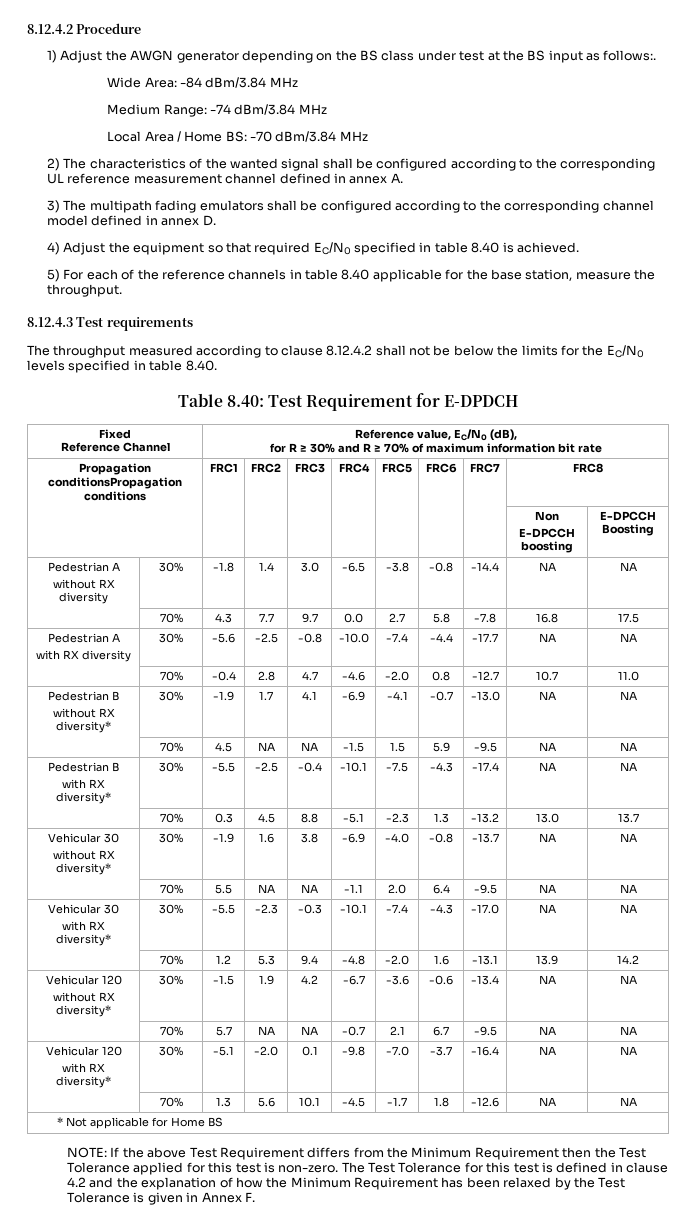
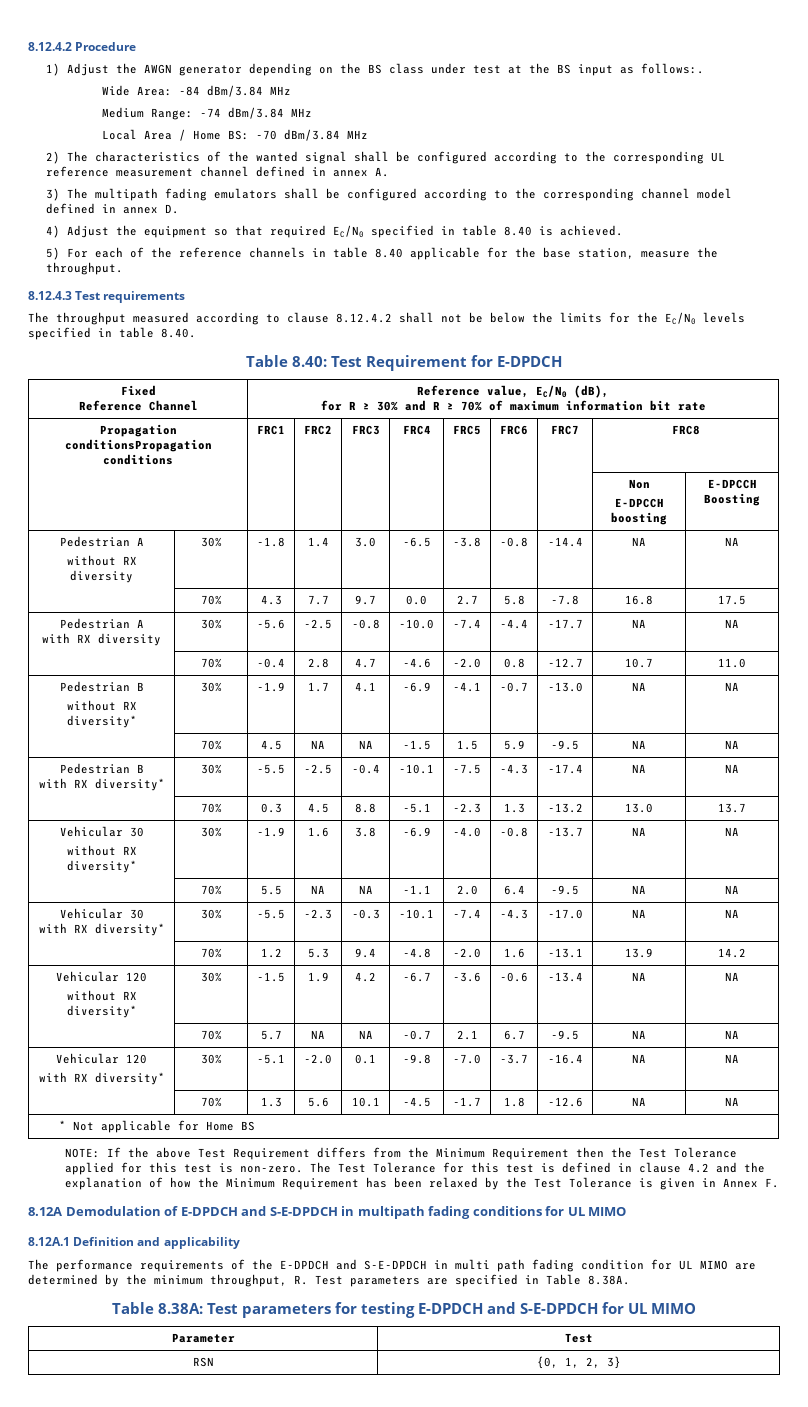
(255, 1197) none -> [28,1206,627,1219] [28,1237,240,1249] [28,1259,756,1272] [28,1274,630,1287] [111,1302,697,1318] [171,1333,235,1343] [564,1333,593,1343] [192,1357,214,1367] [536,1356,621,1369] // 8.12A Demodulation of E-DPDCH and S-E-DPDCH in multipath fading conditions for UL MIMO // 8.12A.1 Definition and applicability // The performance requirements of the E-DPDCH and S-E-DPDCH in multi path fading condition for UL MIMO are determined by the minimum throughput, R. Test parameters are specified in Table 8.38A. // Table 8.38A: Test parameters for testing E-DPDCH and S-E-DPDCH for UL MIMO // Parameter | Test // RSN | {0, 1, 2, 3}

